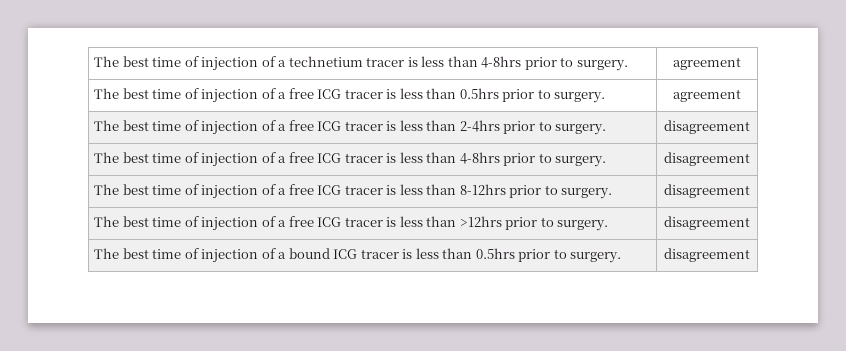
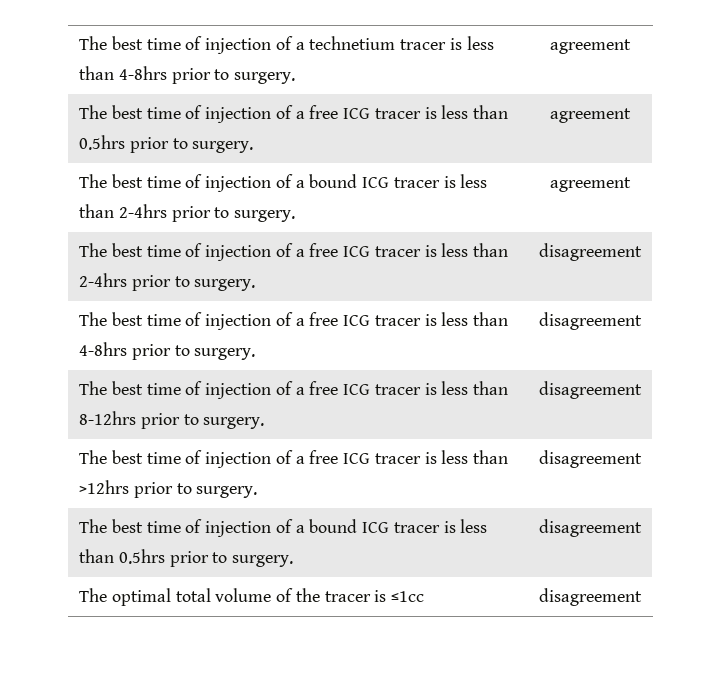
(741, 95) none -> [79,174,488,192] [79,204,296,222] [549,177,631,192] // The best time of injection of a bound ICG tracer is less than 2-4hrs prior to surgery. | agreement
(750, 255) none -> [79,588,425,606] [538,588,642,606] // The optimal total volume of the tracer is ≤1cc | disagreement

